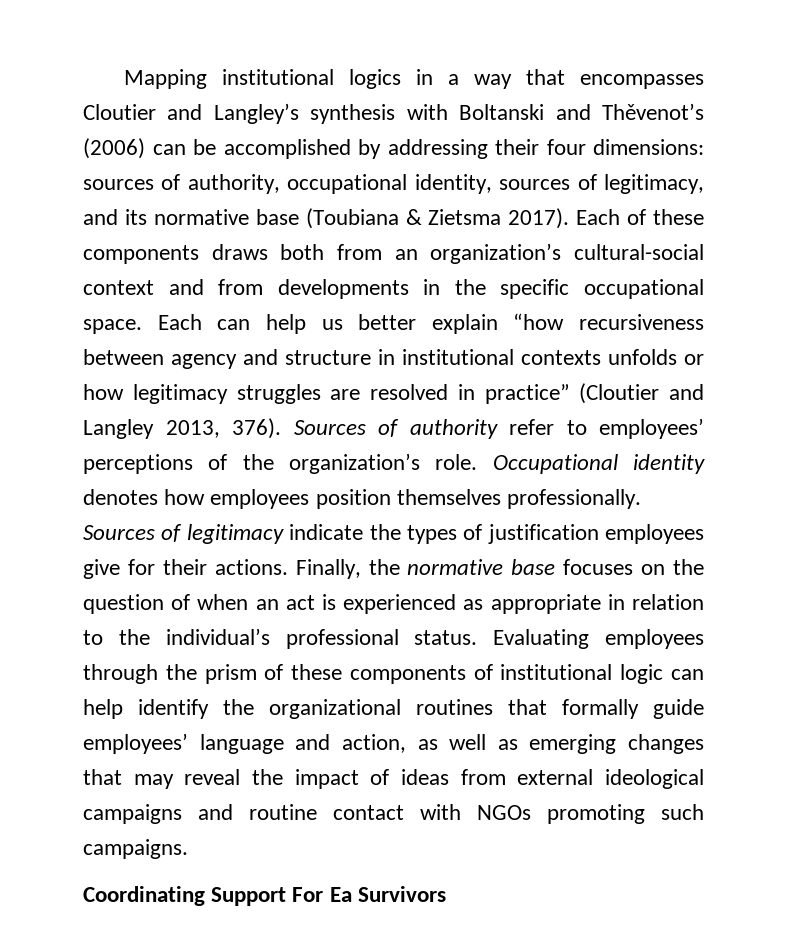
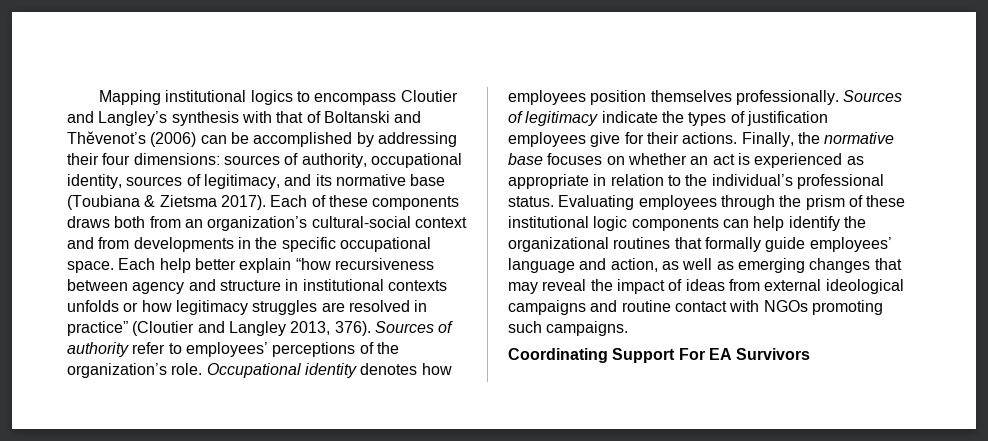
[416,69,704,89] in a way that encompasses -> [297,91,397,105] to encompass
(448, 112) none -> [276,111,321,123] that of
[217,314,343,334] can help us -> [159,258,191,273] help
[672,559,704,575] [83,594,249,614] the question of when -> [627,153,687,165] whether
[349,664,493,684] components of -> (906, 201) none
(664, 674) none -> [631,217,719,231] components
[329,887,352,902] Ea -> [708,348,732,360] EA

